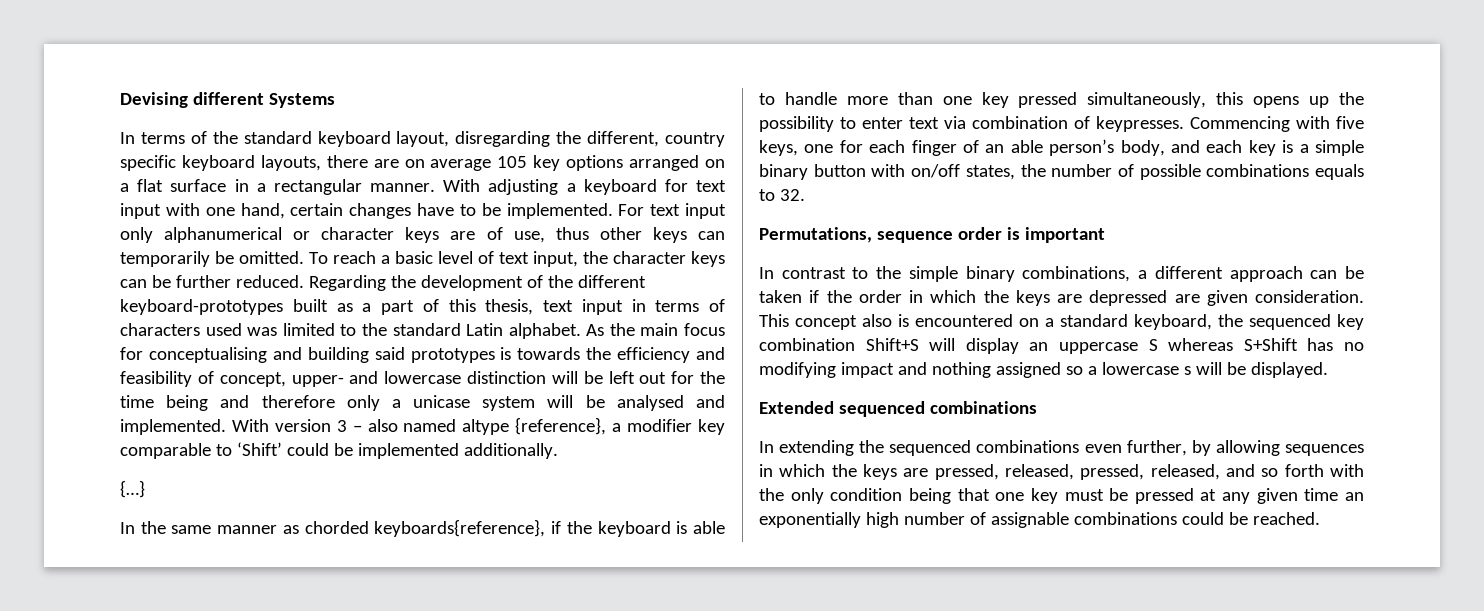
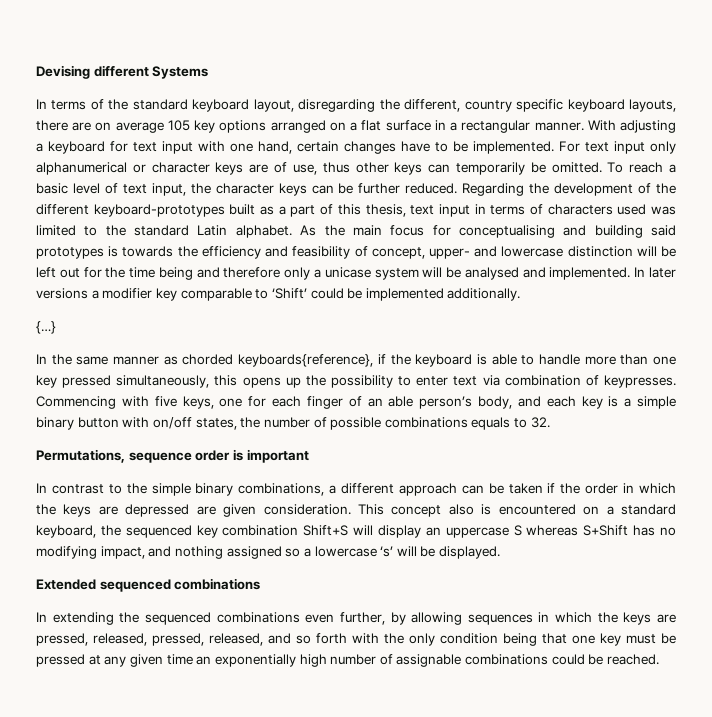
[231,417,607,435] With version 3 – also named altype {reference}, -> [634,267,676,278] [36,288,88,299] In later versions
[840,362,894,378] impact -> [100,546,145,559] impact,
[1183,366,1191,375] s -> [380,546,394,557] ‘s’

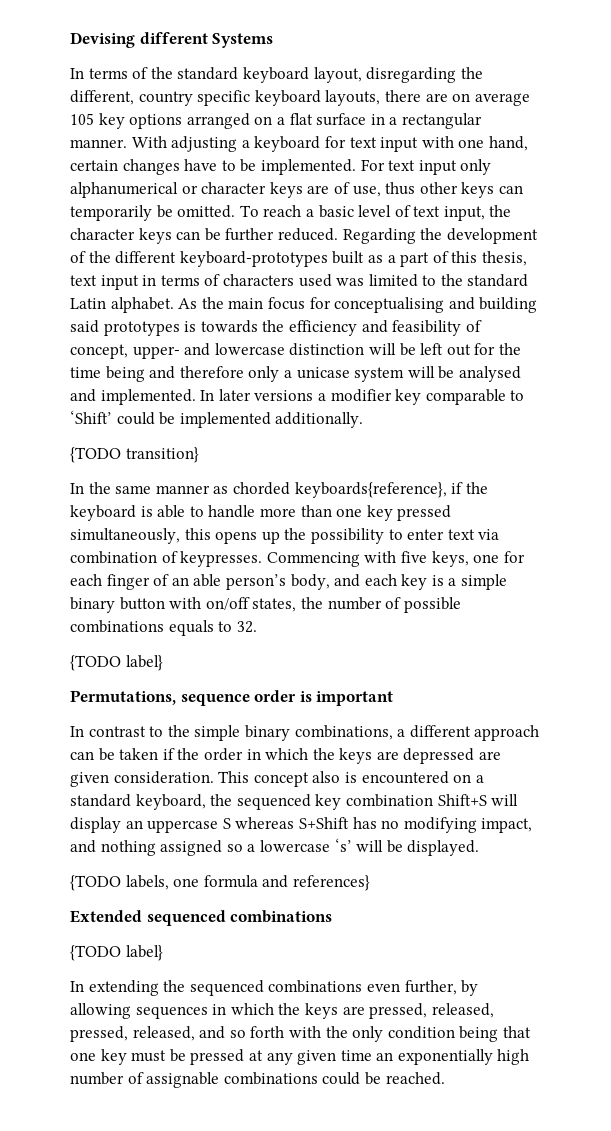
[36,321,56,334] {…} -> [70,447,199,463] {TODO transition}
(550, 422) none -> [70,655,163,671] // {TODO label}
(501, 552) none -> [70,875,370,891] // {TODO labels, one formula and references}
(261, 584) none -> [70,945,163,961] // {TODO label}

